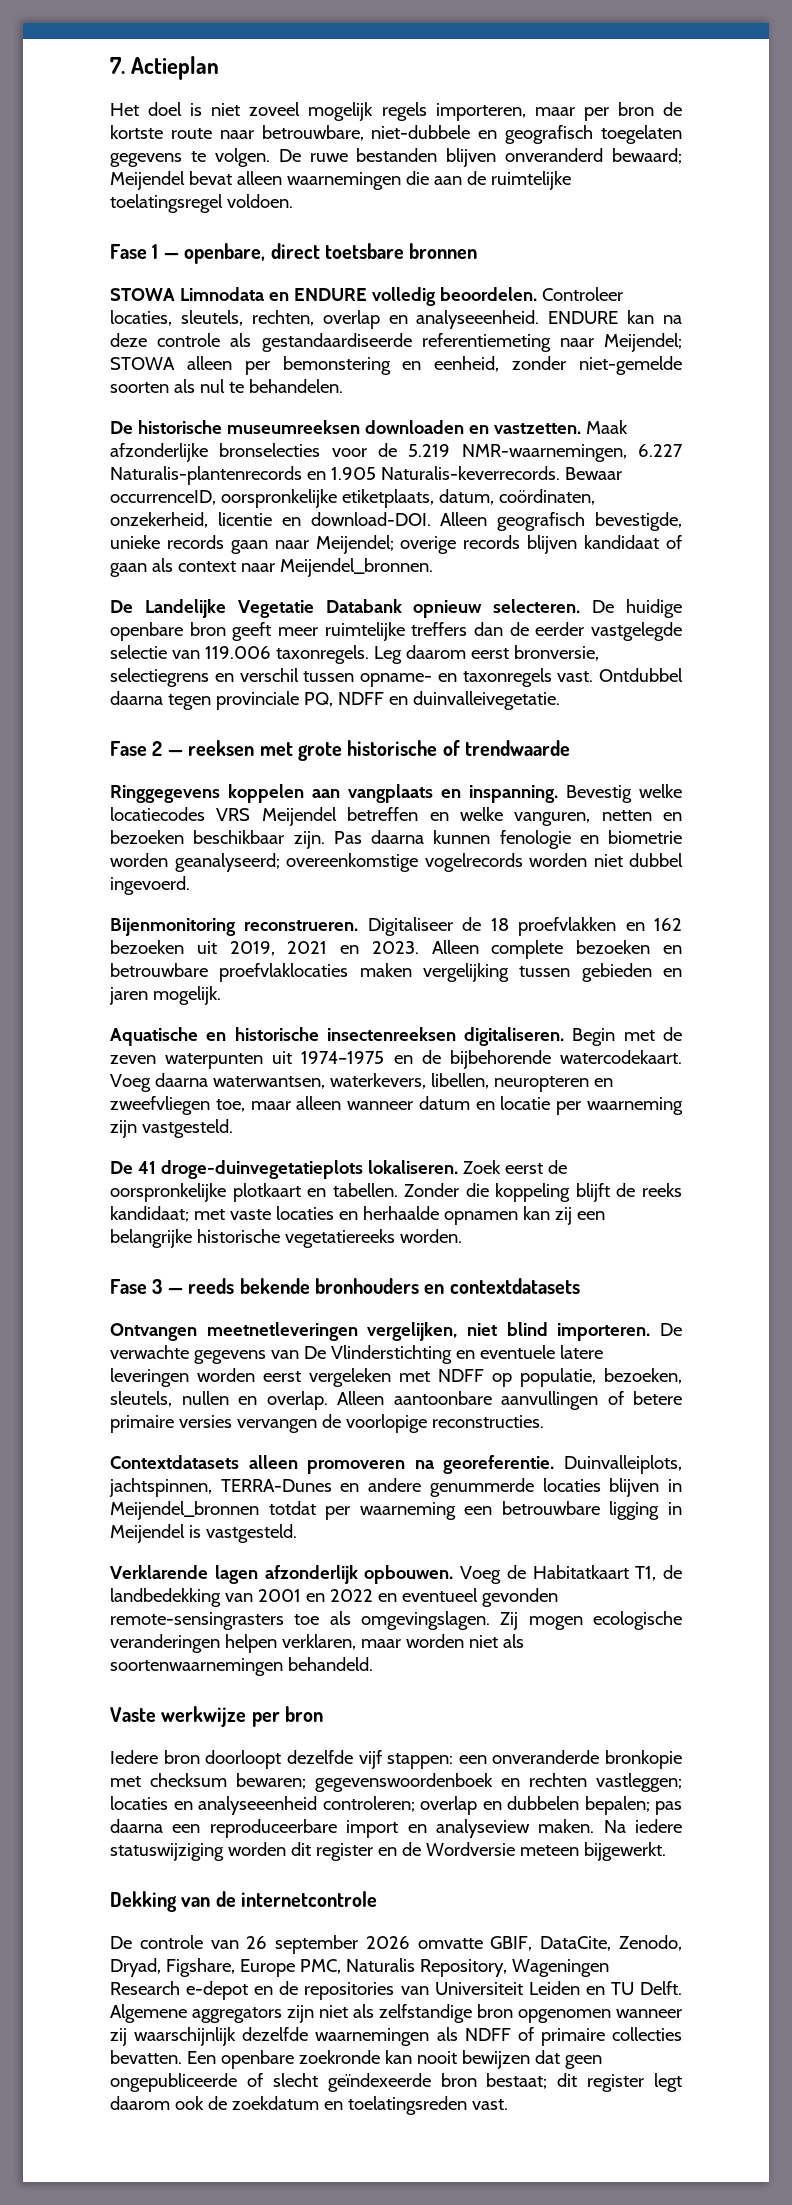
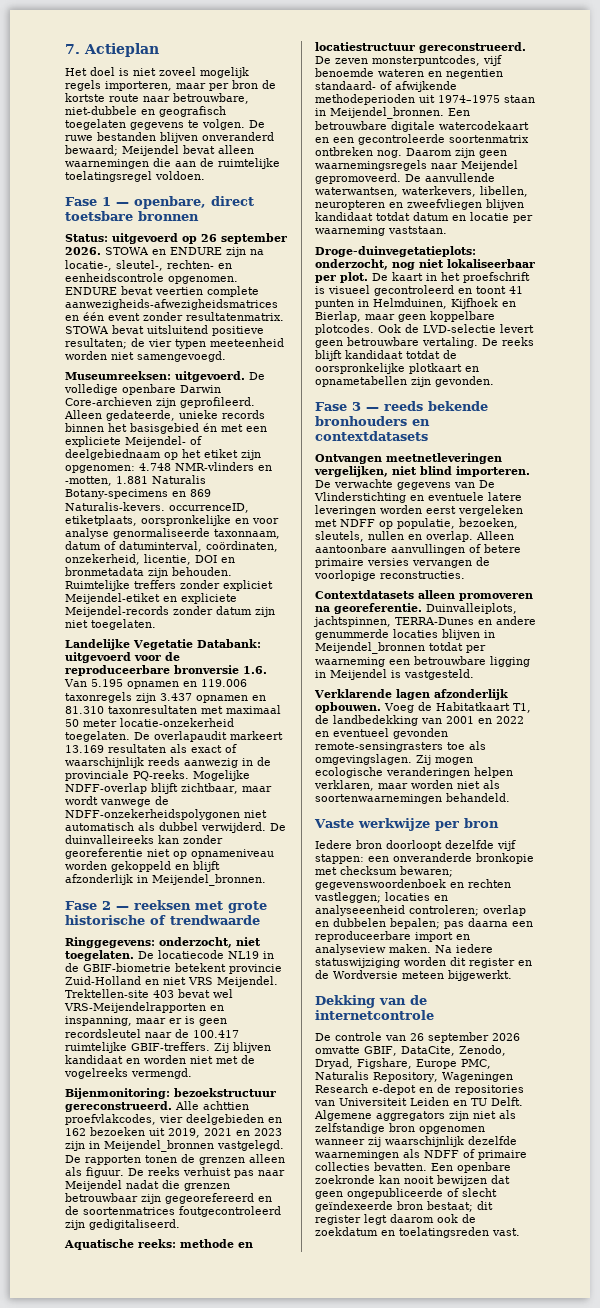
[110,287,623,306] [110,310,682,329] [110,333,682,352] [110,356,682,375] [110,379,343,393] [110,420,628,434] [110,443,683,462] [110,466,622,485] [110,489,595,508] [110,512,682,531] [110,535,682,554] [110,558,433,577] [110,599,682,618] [110,622,682,641] [110,645,599,664] [110,668,683,687] [110,691,560,710] STOWA Limnodata en ENDURE volledig beoordelen. Controleer locaties, sleutels, rechten, overlap en analyseeenheid. ENDURE kan na deze controle als gestandaardiseerde referentiemeting naar Meijendel; STOWA alleen per bemonstering en eenheid, zonder niet-gemelde soorten als nul te behandelen. // De historische museumreeksen downloaden en vastzetten. Maak afzonderlijke bronselecties voor de 5.219 NMR-waarnemingen, 6.227 Naturalis-plantenrecords en 1.905 Naturalis-keverrecords. Bewaar occurrenceID, oorspronkelijke etiketplaats, datum, coördinaten, onzekerheid, licentie en download-DOI. Alleen geografisch bevestigde, unieke records gaan naar Meijendel; overige records blijven kandidaat of gaan als context naar Meijendel_bronnen. // De Landelijke Vegetatie Databank opnieuw selecteren. De huidige openbare bron geeft meer ruimtelijke treffers dan de eerder vastgelegde selectie van 119.006 taxonregels. Leg daarom eerst bronversie, selectiegrens en verschil tussen opname- en taxonregels vast. Ontdubbel daarna tegen provinciale PQ, NDFF en duinvalleivegetatie. -> [65,233,287,244] [65,247,264,257] [65,260,232,271] [65,273,238,284] [65,286,259,297] [65,299,278,310] [65,312,284,321] [65,325,264,336] [65,338,284,349] [65,351,226,362] [65,371,265,382] [64,384,221,395] [65,397,255,408] [64,410,265,421] [65,423,267,434] [65,436,202,447] [65,449,261,460] [65,462,272,473] [65,475,206,486] [65,489,211,499] [65,502,249,513] [65,515,279,526] [65,528,280,539] [65,541,278,552] [65,554,235,565] [65,567,232,578] [65,580,273,591] [65,593,237,604] [65,606,275,617] [65,619,156,630] [65,639,261,650] [65,652,180,663] [65,665,267,676] [64,679,247,689] [65,692,266,703] [65,705,281,714] [65,718,234,727] [65,731,283,742] [65,744,237,753] [65,757,271,768] [65,770,250,781] [65,783,272,794] [65,796,169,807] [65,809,267,820] [65,822,286,833] [65,835,223,844] [65,848,274,859] [65,861,220,872] [65,874,266,886] Status: uitgevoerd op 26 september 2026. STOWA en ENDURE zijn na locatie-, sleutel-, rechten- en eenheidscontrole opgenomen. ENDURE bevat veertien complete aanwezigheids-afwezigheidsmatrices en één event zonder resultatenmatrix. STOWA bevat uitsluitend positieve resultaten; de vier typen meeteenheid worden niet samengevoegd. // Museumreeksen: uitgevoerd. De volledige openbare Darwin Core-archieven zijn geprofileerd. Alleen gedateerde, unieke records binnen het basisgebied én met een expliciete Meijendel- of deelgebiednaam op het etiket zijn opgenomen: 4.748 NMR-vlinders en -motten, 1.881 Naturalis Botany-specimens en 869 Naturalis-kevers. occurrenceID, etiketplaats, oorspronkelijke en voor analyse genormaliseerde taxonnaam, datum of datuminterval, coördinaten, onzekerheid, licentie, DOI en bronmetadata zijn behouden. Ruimtelijke treffers zonder expliciet Meijendel-etiket en expliciete Meijendel-records zonder datum zijn niet toegelaten. // Landelijke Vegetatie Databank: uitgevoerd voor de reproduceerbare bronversie 1.6. Van 5.195 opnamen en 119.006 taxonregels zijn 3.437 opnamen en 81.310 taxonresultaten met maximaal 50 meter locatie-onzekerheid toegelaten. De overlapaudit markeert 13.169 resultaten als exact of waarschijnlijk reeds aanwezig in de provinciale PQ-reeks. Mogelijke NDFF-overlap blijft zichtbaar, maar wordt vanwege de NDFF-onzekerheidspolygonen niet automatisch als dubbel verwijderd. De duinvalleireeks kan zonder georeferentie niet op opnameniveau worden gekoppeld en blijft afzonderlijk in Meijendel_bronnen.
[110,784,682,803] [110,807,682,826] [110,830,682,849] [110,853,683,872] [110,876,190,895] [110,917,617,936] Ringgegevens koppelen aan vangplaats en inspanning. Bevestig welke locatiecodes VRS Meijendel betreffen en welke vanguren, netten en bezoeken beschikbaar zijn. Pas daarna kunnen fenologie en biometrie worden geanalyseerd; overeenkomstige vogelrecords worden niet dubbel ingevoerd. // Bijenmonitoring reconstrueren. Digitaliseer de 18 proefvlakken -> [65,937,261,948] [65,950,274,961] [65,963,282,974] [65,976,278,987] [65,989,233,998] [64,1002,224,1013] [65,1016,227,1026] [65,1029,239,1038] [65,1042,271,1053] [65,1055,255,1064] [64,1068,192,1079] [65,1088,276,1099] [65,1101,249,1112] [65,1114,264,1125] Ringgegevens: onderzocht, niet toegelaten. De locatiecode NL19 in de GBIF-biometrie betekent provincie Zuid-Holland en niet VRS Meijendel. Trektellen-site 403 bevat wel VRS-Meijendelrapporten en inspanning, maar er is geen recordsleutel naar de 100.417 ruimtelijke GBIF-treffers. Zij blijven kandidaat en worden niet met de vogelreeks vermengd. // Bijenmonitoring: bezoekstructuur gereconstrueerd. Alle achttien proefvlakcodes, vier deelgebieden
[371,940,682,959] [110,963,682,982] [109,986,221,1005] [110,1027,682,1046] [110,1050,682,1069] [110,1073,208,1092] 2023. Alleen complete bezoeken en betrouwbare proefvlaklocaties maken vergelijking tussen gebieden en jaren mogelijk. // Aquatische en historische insectenreeksen digitaliseren. Begin met de zeven waterpunten uit 1974–1975 en de bijbehorende watercodekaart. Voeg daarna -> [254,1128,282,1136] [65,1140,284,1152] [65,1154,285,1165] [65,1167,285,1178] [65,1180,230,1191] [65,1193,272,1204] [65,1206,281,1217] [65,1219,180,1230] [64,1239,253,1250] [315,42,526,53] [315,55,502,66] [315,68,503,79] [315,81,457,92] [315,94,535,105] [315,107,470,119] [315,121,529,132] [315,134,529,145] [315,147,507,158] [315,160,518,171] [315,173,495,184] 2023 zijn in Meijendel_bronnen vastgelegd. De rapporten tonen de grenzen alleen als figuur. De reeks verhuist pas naar Meijendel nadat die grenzen betrouwbaar zijn gegeorefereerd en de soortenmatrices foutgecontroleerd zijn gedigitaliseerd. // Aquatische reeks: methode en locatiestructuur gereconstrueerd. De zeven monsterpuntcodes, vijf benoemde wateren en negentien standaard- of afwijkende methodeperioden uit 1974–1975 staan in Meijendel_bronnen. Een betrouwbare digitale watercodekaart en een gecontroleerde soortenmatrix ontbreken nog. Daarom zijn geen waarnemingsregels naar Meijendel gepromoveerd. De aanvullende
[215,1096,414,1112] toe, maar alleen wanneer -> [486,199,524,210] [315,212,410,221] blijven kandidaat totdat
[110,1119,233,1138] [110,1160,567,1179] [110,1183,682,1202] [110,1206,605,1225] [110,1229,462,1248] zijn vastgesteld. // De 41 droge-duinvegetatieplots lokaliseren. Zoek eerst de oorspronkelijke plotkaart en tabellen. Zonder die koppeling blijft de reeks kandidaat; met vaste locaties en herhaalde opnamen kan zij een belangrijke historische vegetatiereeks worden. -> [388,226,447,234] [315,246,476,257] [315,259,535,270] [315,272,530,283] [315,285,523,296] [315,298,516,309] [315,311,495,322] [315,324,534,335] [315,337,534,348] [315,350,457,361] [315,363,479,374] [315,376,494,387] vaststaan. // Droge-duinvegetatieplots: onderzocht, nog niet lokaliseerbaar per plot. De kaart in het proefschrift is visueel gecontroleerd en toont 41 punten in Helmduinen, Kijfhoek en Bierlap, maar geen koppelbare plotcodes. Ook de LVD-selectie levert geen betrouwbare vertaling. De reeks blijft kandidaat totdat de oorspronkelijke plotkaart en opnametabellen zijn gevonden.

